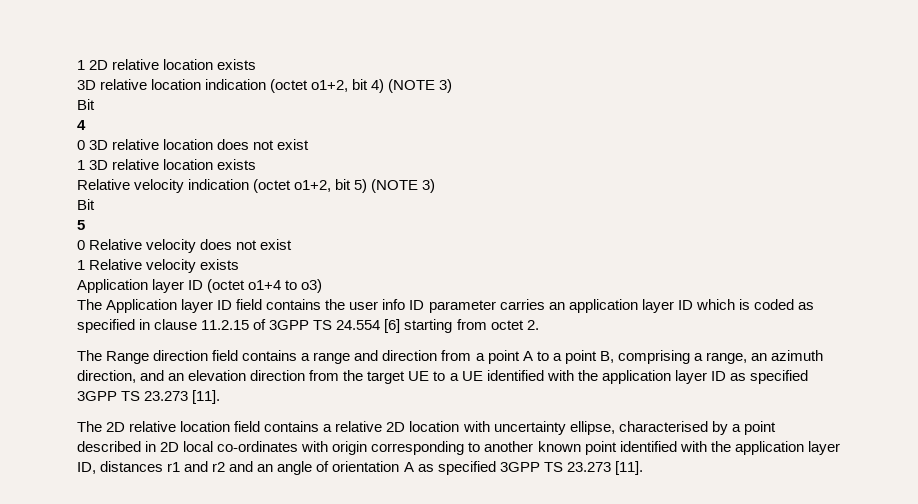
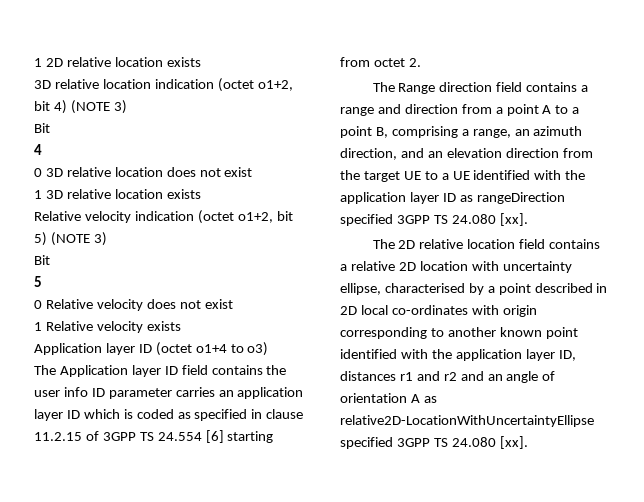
[749,370,808,384] [77,390,221,404] specified 3GPP TS 23.273 [11]. -> [476,192,565,204] [340,213,528,226] rangeDirection specified 3GPP TS 24.080 [xx].
[437,461,643,475] specified 3GPP TS 23.273 [11]. -> [340,415,594,427] [340,436,528,449] relative2D-LocationWithUncertaintyEllipse specified 3GPP TS 24.080 [xx].

